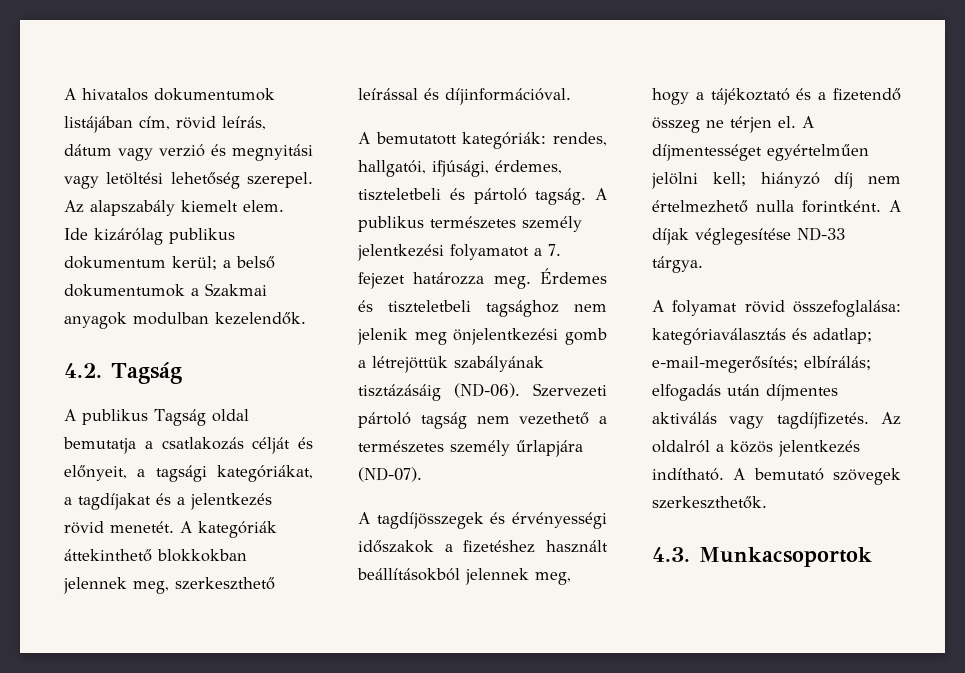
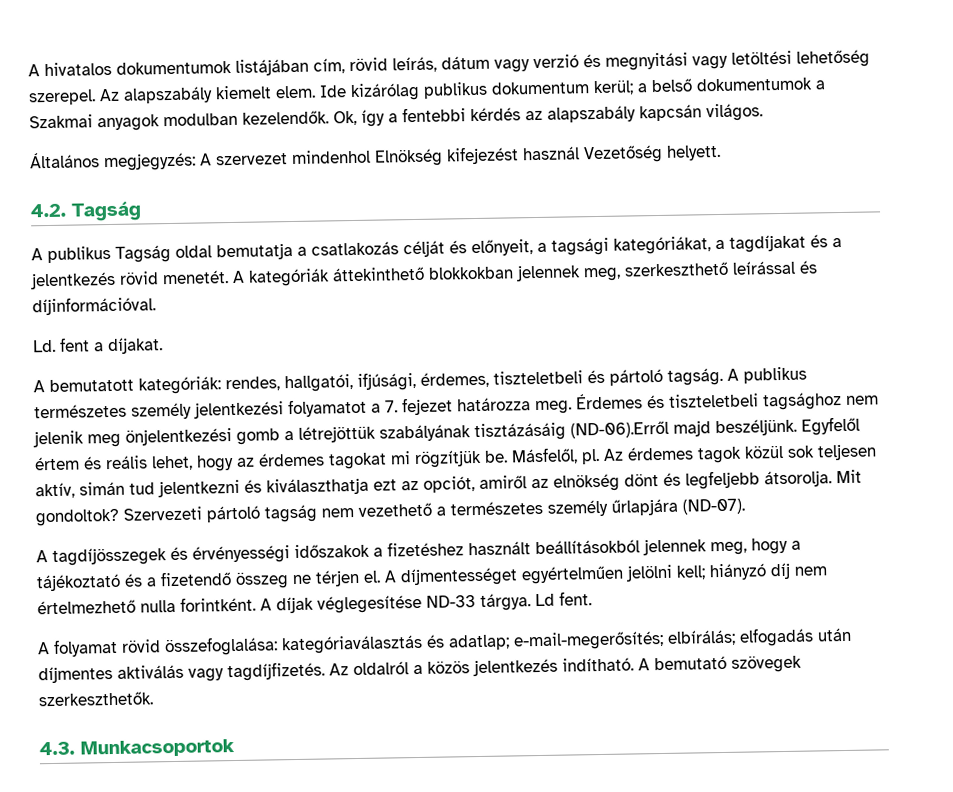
(306, 318) none -> [333,103,763,127] [29,144,721,172] Ok, így a fentebbi kérdés az alapszabály kapcsán világos. // Általános megjegyzés: A szervezet mindenhol Elnökség kifejezést használ Vezetőség helyett.
(571, 96) none -> [33,337,163,355] // Ld. fent a díjakat.
[454,383,520,398] (ND-06). -> [570,416,860,439] [34,443,877,472] [35,469,862,499] [35,508,120,527] (ND-06).Erről majd beszéljünk. Egyfelől értem és reális lehet, hogy az érdemes tagokat mi rögzítjük be. Másfelől, pl. Az érdemes tagok közül sok teljesen aktív, simán tud jelentkezni és kiválaszthatja ezt az opciót, amiről az elnökség dönt és legfeljebb átsorolja. Mit gondoltok?
(703, 264) none -> [535,591,592,607] Ld fent.

